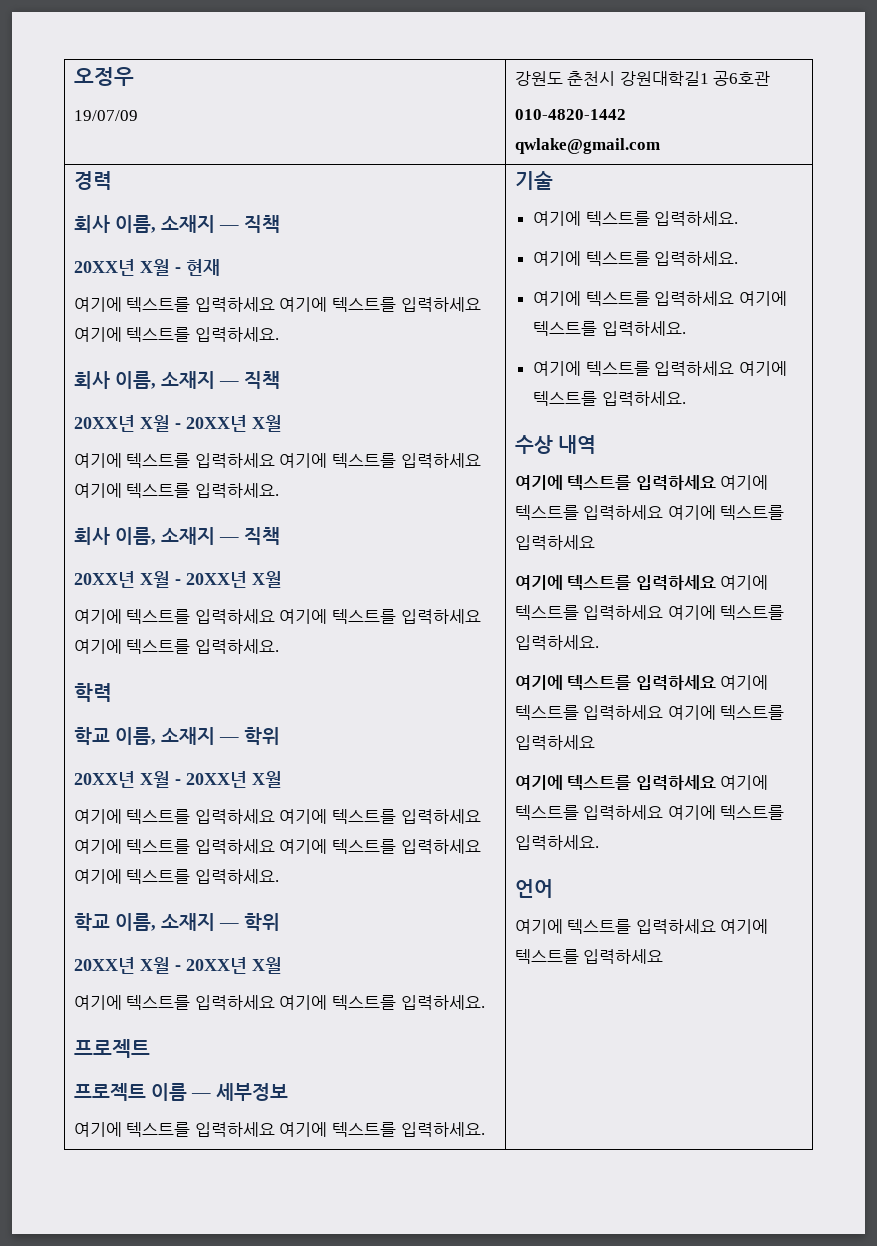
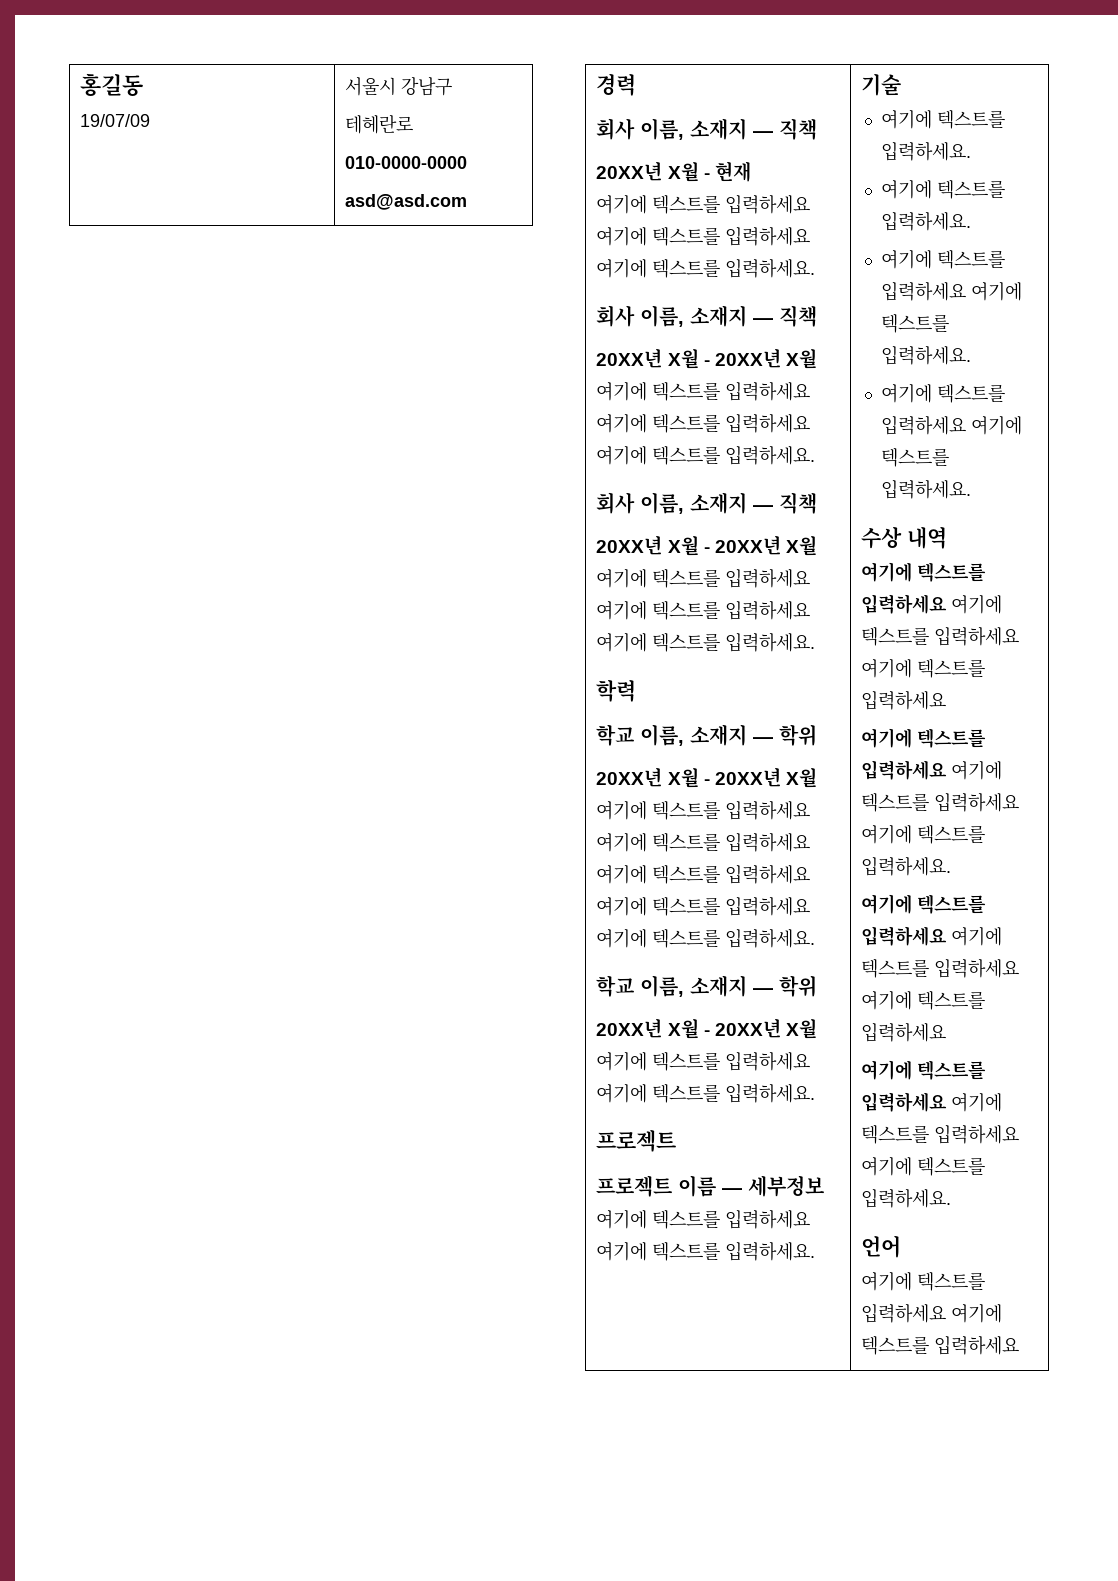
[73,67,134,86] 오정우 -> [80,73,144,96] 홍길동
[514,71,771,86] [514,109,626,120] [514,138,660,154] 강원도 춘천시 강원대학길1 공6호관 // 010-4820-1442 // qwlake@gmail.com -> [345,76,453,96] [345,115,414,134] [345,156,468,169] [345,194,468,210] 서울시 강남구 // 테헤란로 // 010-0000-0000 // asd@asd.com

